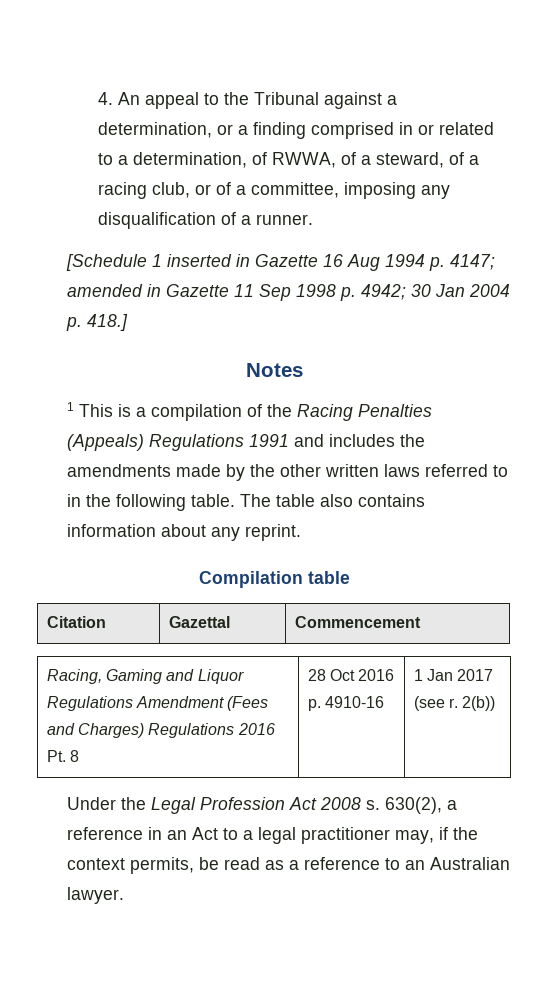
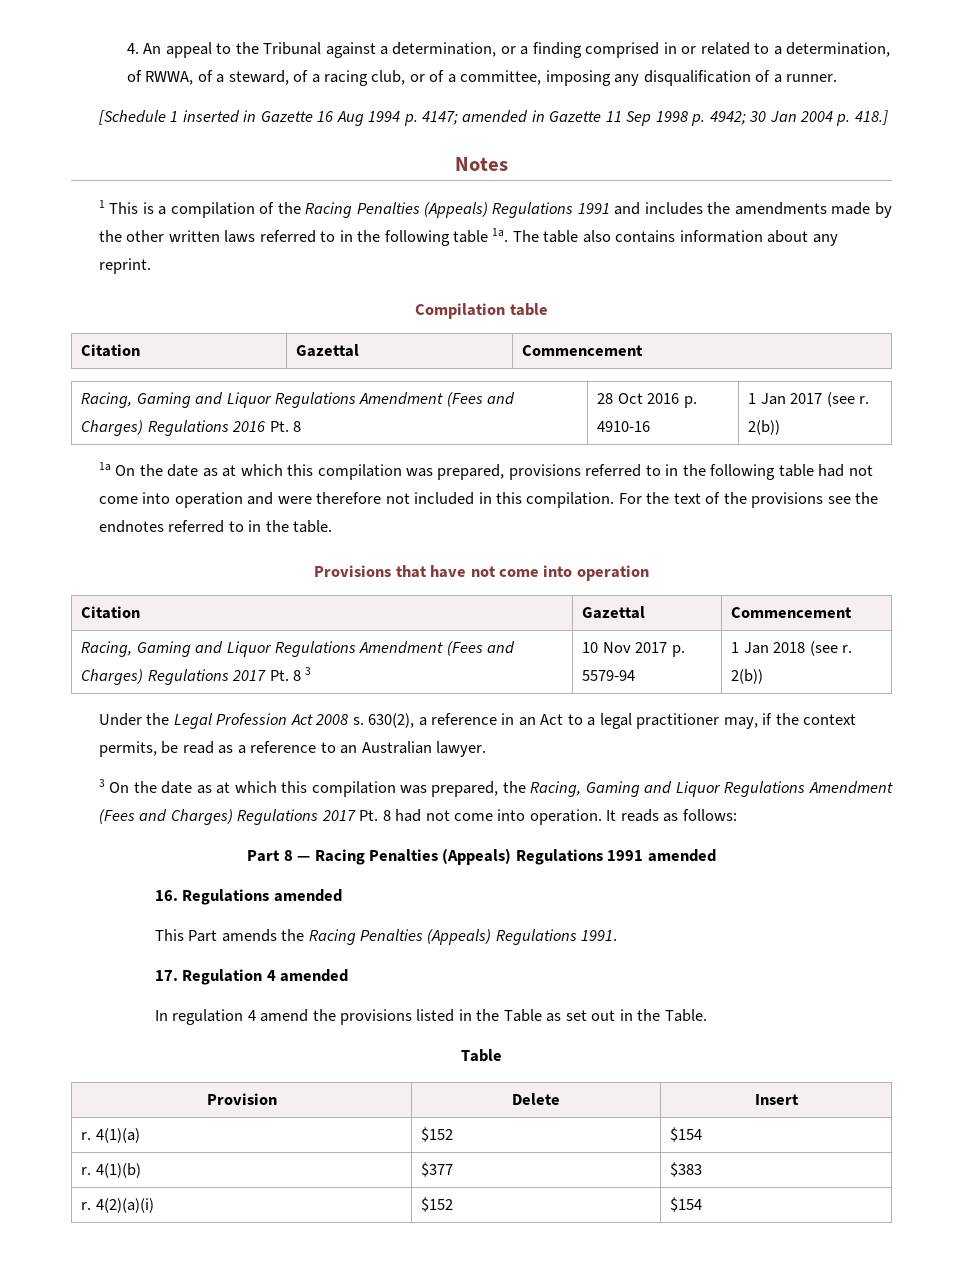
[191,494,236,507] table. -> [452,228,509,243] table 1a.
(496, 703) none -> [98,462,873,480] [98,492,879,508] [98,520,333,533] [314,565,649,581] [81,606,141,619] [582,606,646,619] [731,607,853,618] [81,641,516,657] [81,667,312,685] [582,642,685,657] [582,670,636,681] [731,641,853,656] [731,669,764,684] // 1a On the date as at which this compilation was prepared, provisions referred to in the following table had not come into operation and were therefore not included in this compilation. For the text of the provisions see the endnotes referred to in the table. // Provisions that have not come into operation // Citation | Gazettal | Commencement // Racing, Gaming and Liquor Regulations Amendment (Fees and Charges) Regulations 2017 Pt. 8 3 | 10 Nov 2017 p. 5579-94 | 1 Jan 2018 (see r. 2(b))
(125, 895) none -> [98,779,893,797] [98,809,737,825] [247,848,716,865] [154,889,342,905] [154,929,618,945] [154,969,349,985] [154,1009,707,1025] [461,1049,502,1062] [206,1093,277,1105] [512,1093,560,1105] [754,1094,799,1105] [81,1128,140,1143] [421,1127,454,1142] [670,1127,703,1142] [81,1163,141,1178] [421,1162,454,1177] [670,1162,703,1177] [81,1198,154,1213] [421,1197,454,1212] [670,1197,703,1212] // 3 On the date as at which this compilation was prepared, the Racing, Gaming and Liquor Regulations Amendment (Fees and Charges) Regulations 2017 Pt. 8 had not come into operation. It reads as follows: // Part 8 — Racing Penalties (Appeals) Regulations 1991 amended // 16. Regulations amended // This Part amends the Racing Penalties (Appeals) Regulations 1991. // 17. Regulation 4 amended // In regulation 4 amend the provisions listed in the Table as set out in the Table. // Table // Provision | Delete | Insert // r. 4(1)(a) | $152 | $154 // r. 4(1)(b) | $377 | $383 // r. 4(2)(a)(i) | $152 | $154

